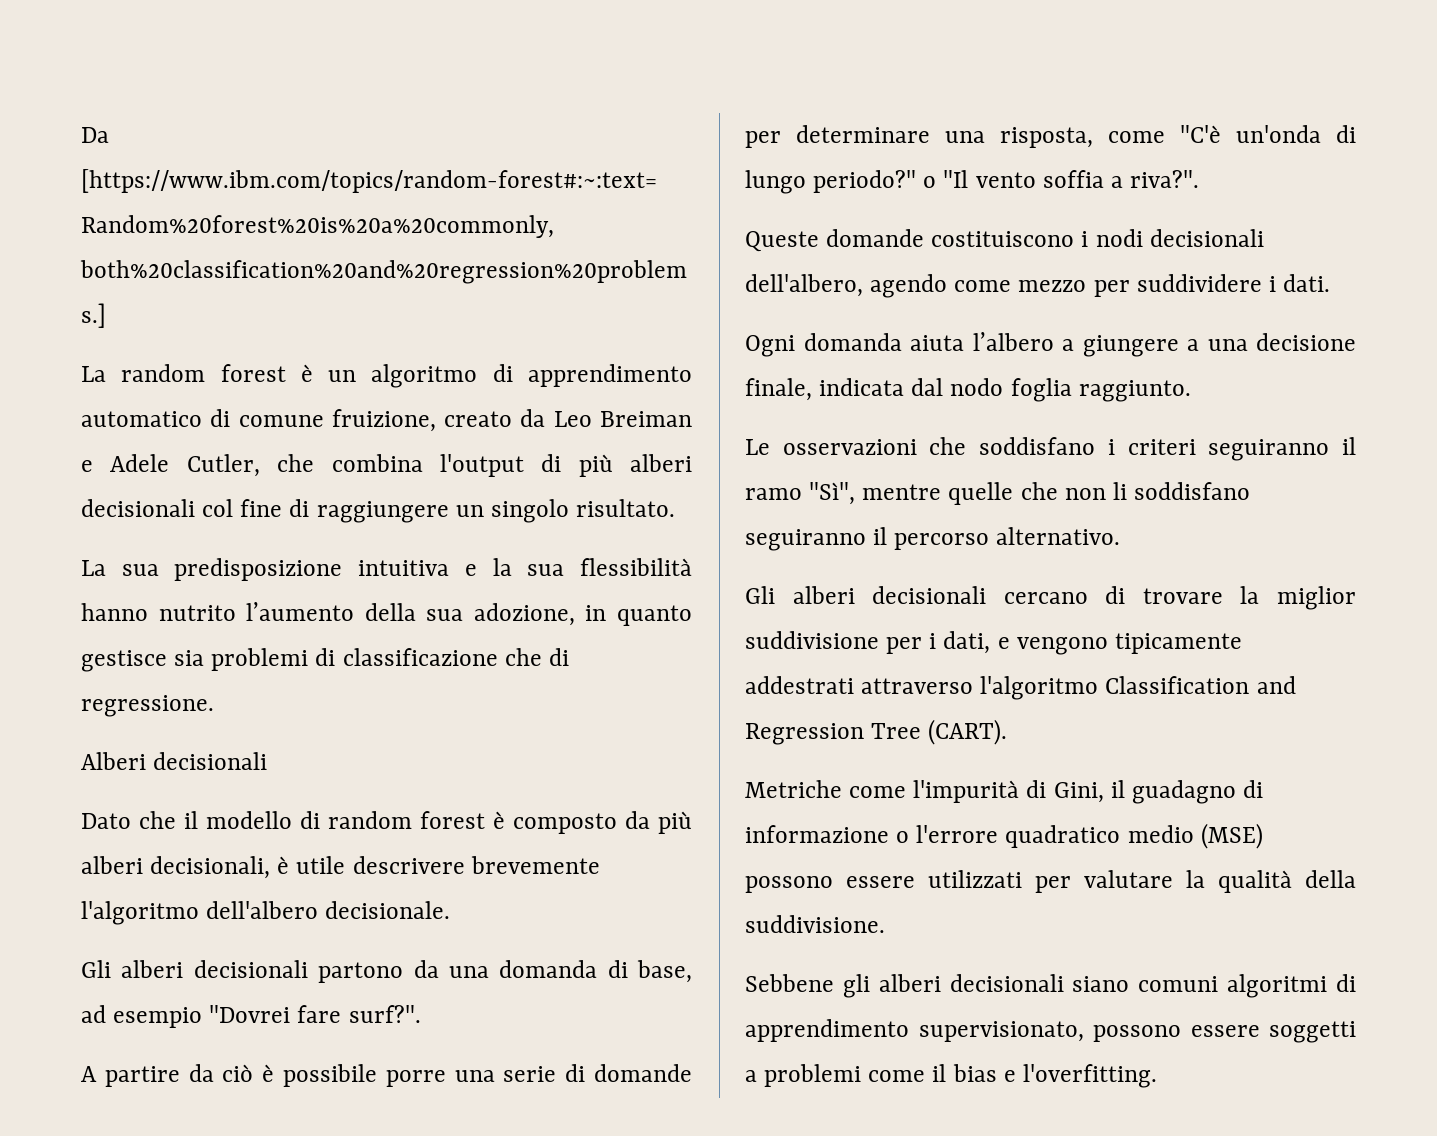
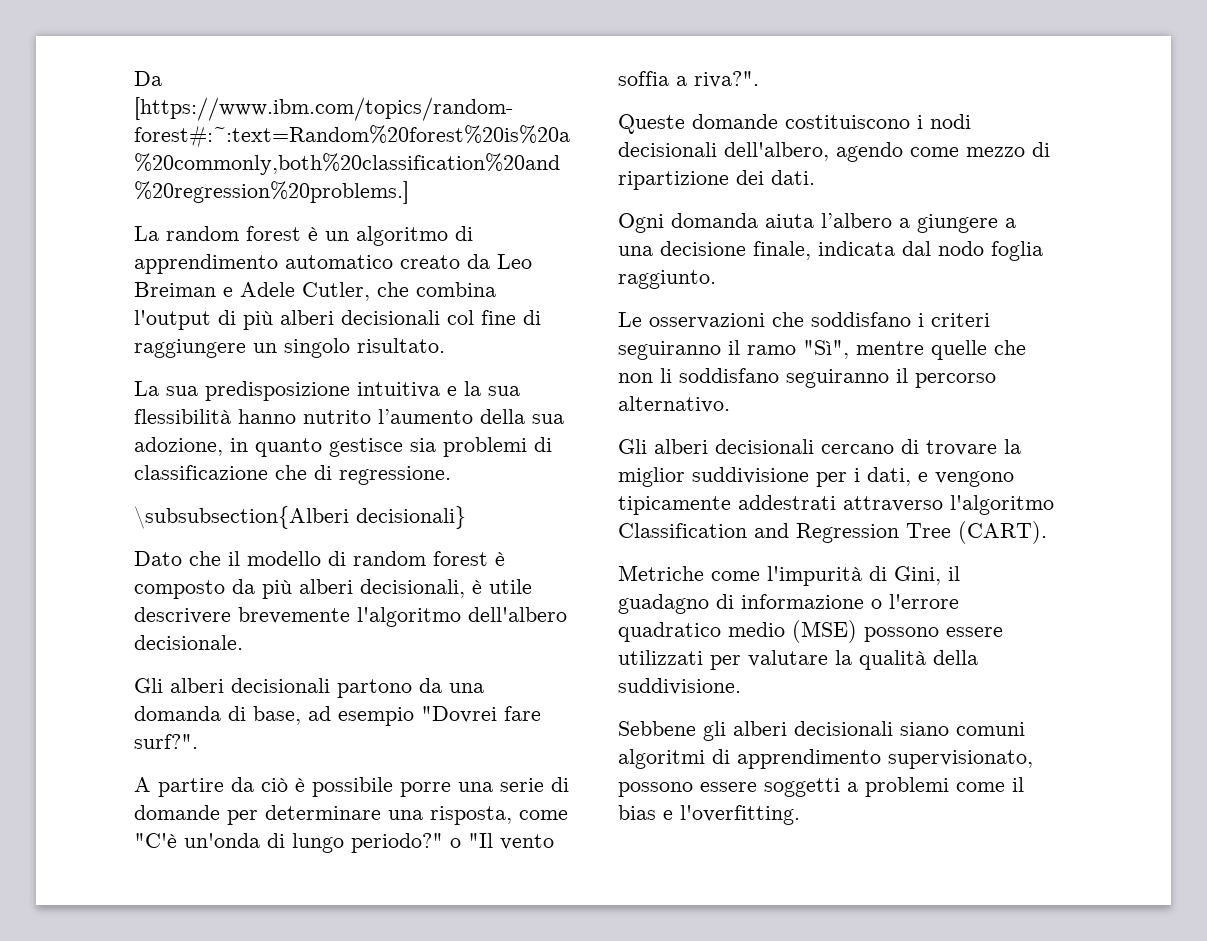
[210,409,436,432] di comune fruizione, -> (393, 262) none
[81,752,268,770] Alberi decisionali -> [134,506,466,529] \subsubsection{Alberi decisionali}
[1093,274,1276,297] per suddividere i -> [1032,142,1050,157] [618,170,764,190] di ripartizione dei

